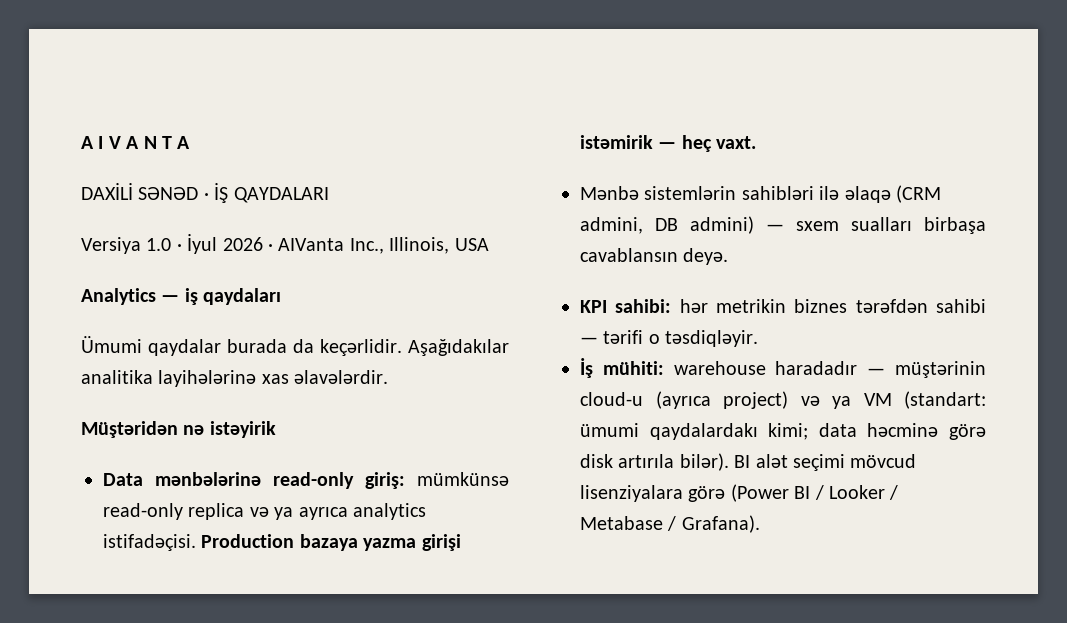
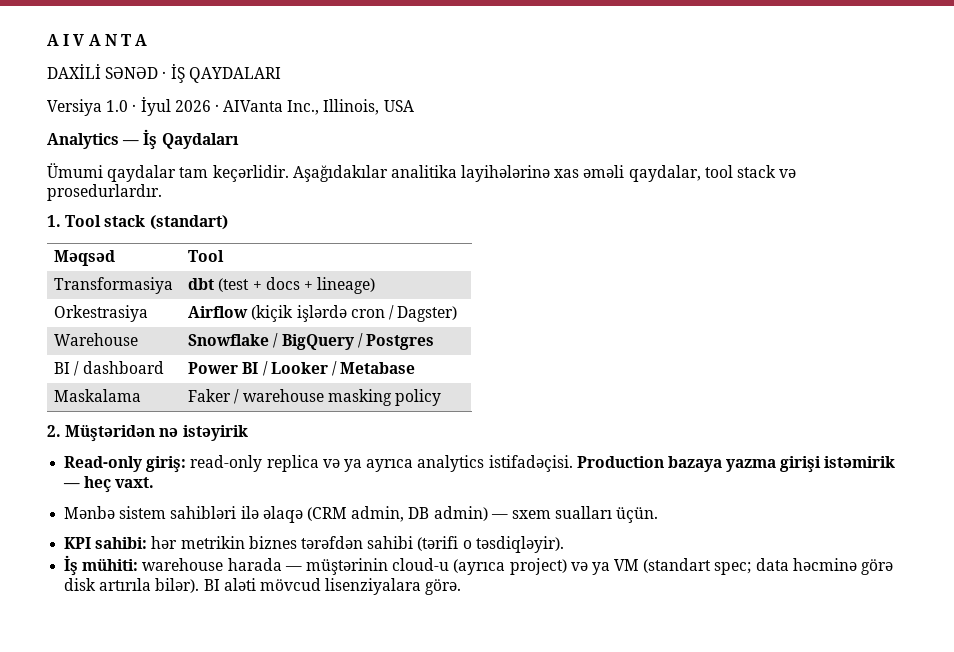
[184,288,282,305] iş qaydaları -> [143,129,239,150] İş Qaydaları
[227,339,314,353] burada da -> [179,167,209,178] tam
[294,370,389,384] [81,421,276,438] [103,472,509,489] əlavələrdir. // Müştəridən nə istəyirik // Data mənbələrinə read-only giriş: mümkünsə -> [583,165,797,182] [47,184,162,201] [47,215,228,230] [54,250,116,266] [188,250,225,262] [54,277,174,294] [188,277,376,294] [54,305,149,322] [188,305,458,322] [54,333,139,346] [188,333,434,350] [54,361,164,376] [188,361,416,376] [54,389,142,402] [188,389,441,406] [47,424,248,442] [64,456,187,473] əməli qaydalar, tool stack və prosedurlardır. // 1. Tool stack (standart) // Məqsəd | Tool // Transformasiya | dbt (test + docs + lineage) // Orkestrasiya | Airflow (kiçik işlərdə cron / Dagster) // Warehouse | Snowflake / BigQuery / Postgres // BI / dashboard | Power BI / Looker / Metabase // Maskalama | Faker / warehouse masking policy // 2. Müştəridən nə istəyirik // Read-only giriş:
[644,186,737,200] sistemlərin -> [119,506,167,519] sistem
[580,216,986,234] [580,248,729,265] admini, DB admini) — sxem sualları birbaşa cavablansın deyə. -> [351,506,659,523] admin, DB admin) — sxem sualları üçün.
[580,330,759,347] — tərifi o təsdiqləyir. -> [417,536,564,553] (tərifi o təsdiqləyir).
[775,361,858,375] haradadır -> [227,558,282,571] harada
[904,391,986,409] [580,423,809,440] (standart: ümumi qaydalardakı kimi; -> [643,558,752,575] (standart spec;
[755,454,917,471] [580,484,899,502] [580,515,760,533] alət seçimi mövcud lisenziyalara görə (Power BI / Looker / Metabase / Grafana). -> [223,578,462,595] aləti mövcud lisenziyalara görə.

